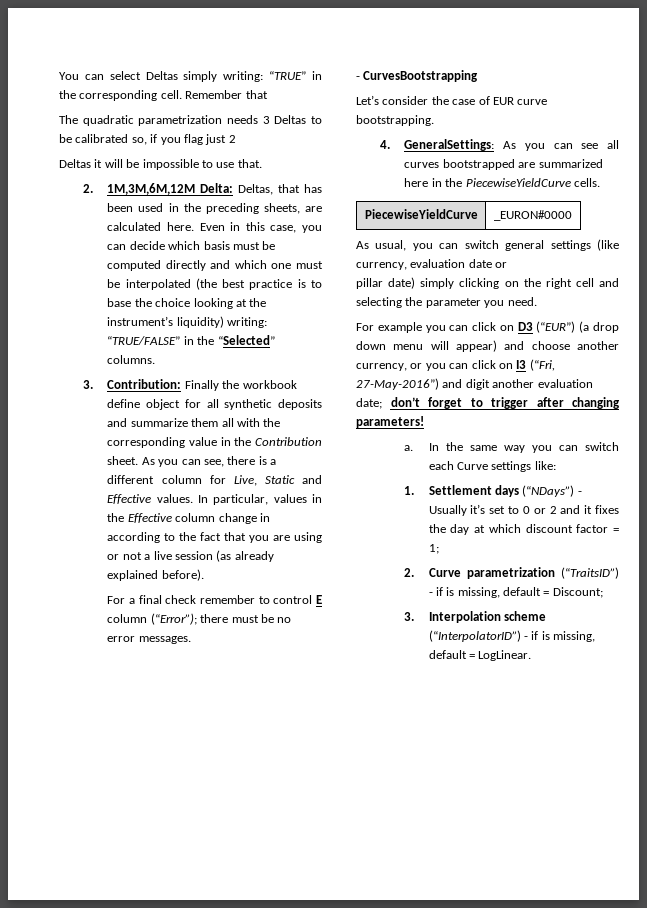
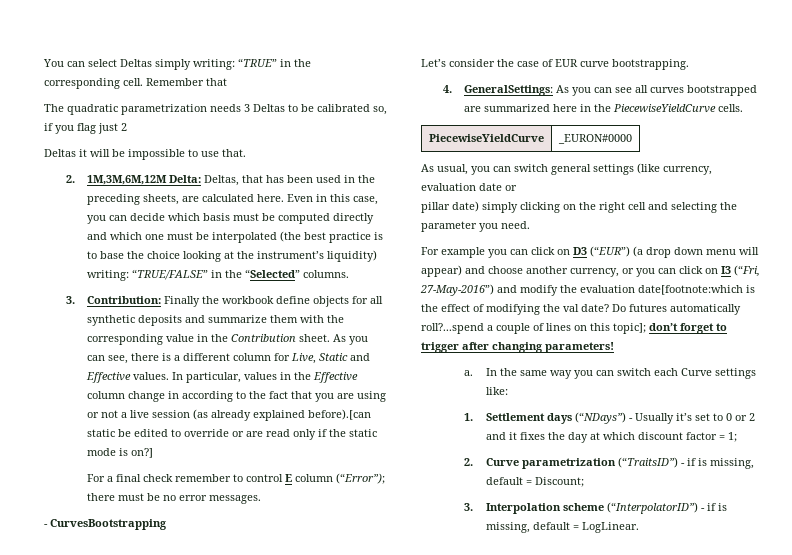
[146,399,181,410] object -> [313,296,350,307] objects
[221,418,234,427] all -> (299, 319) none
[161,569,204,581] before). -> [308,409,372,420] [87,429,378,440] [87,448,154,458] before).[can static be edited to override or are read only if the static mode is on?]
[465,379,593,390] [356,398,382,409] digit another evaluation date; -> [520,285,755,296] [421,304,741,315] [421,323,646,334] modify the evaluation date[footnote:which is the effect of modifying the val date? Do futures automatically roll?...spend a couple of lines on this topic];

